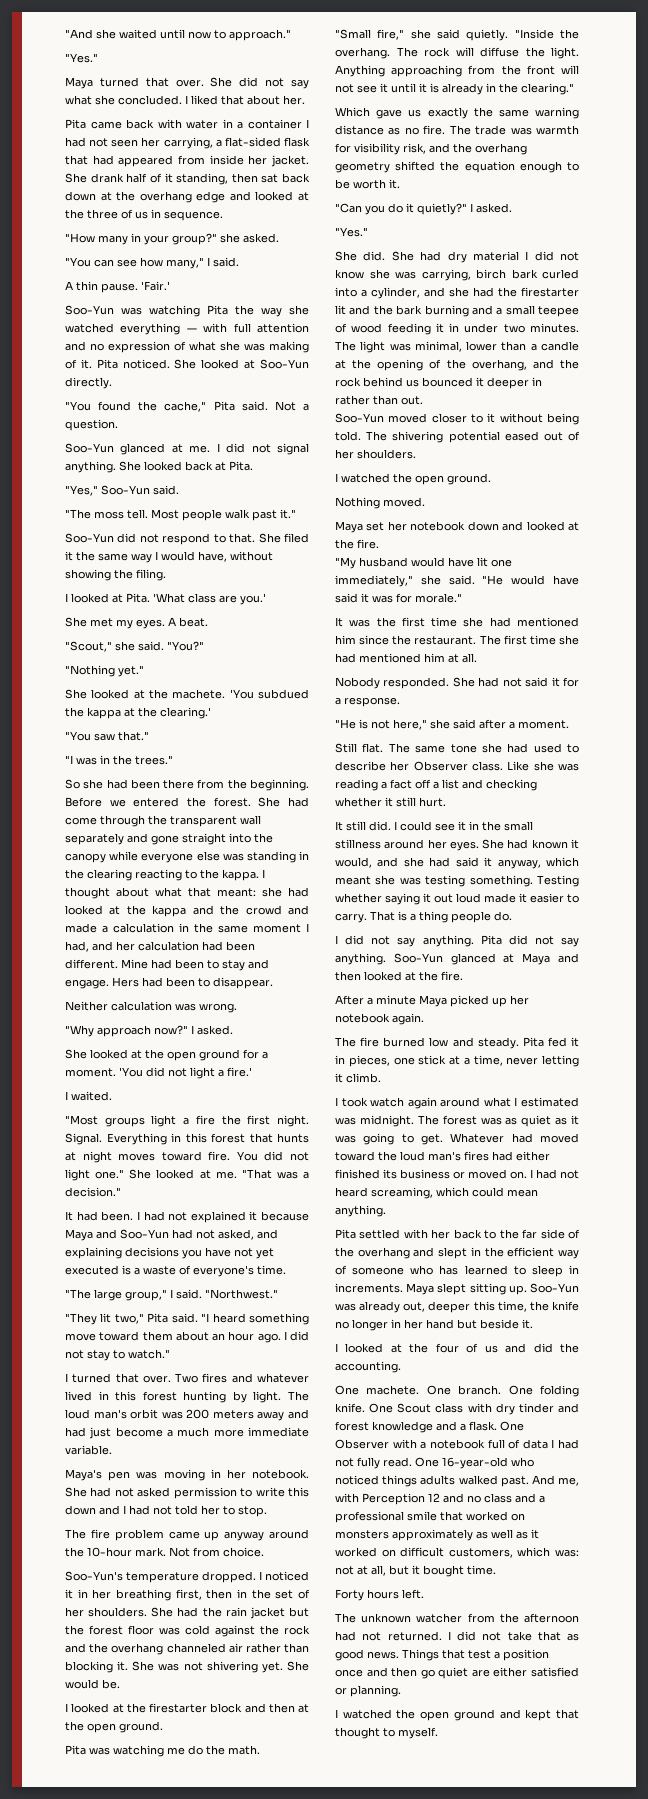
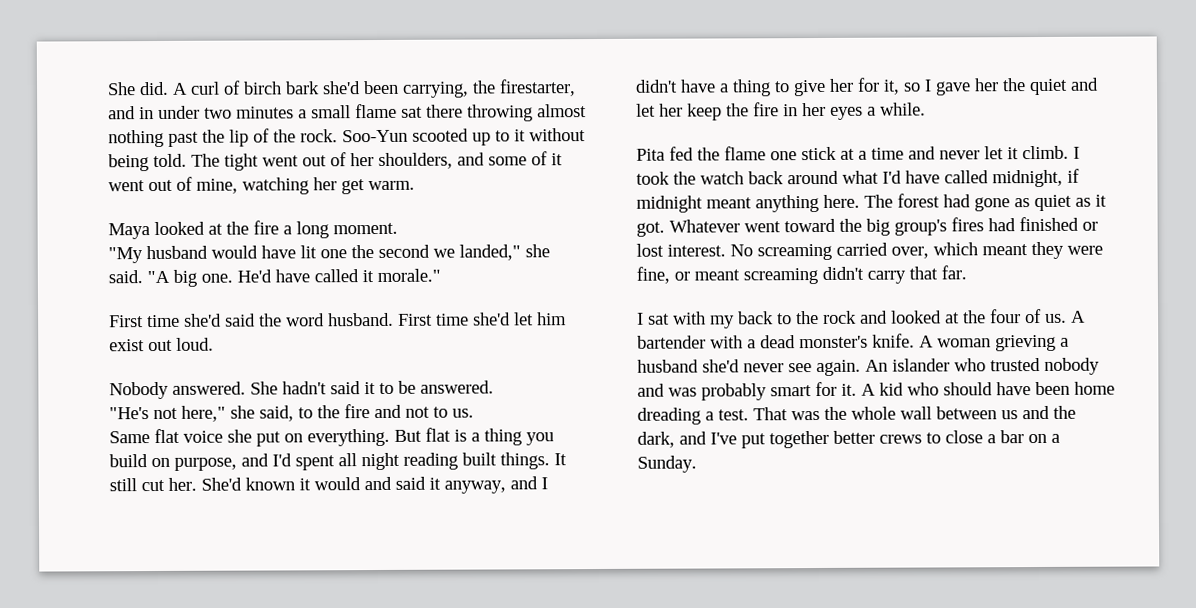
[65,29,291,41] [65,53,98,63] [65,77,309,89] [65,95,305,105] [65,119,309,129] [65,137,310,149] [65,155,309,167] [65,173,310,185] [65,191,309,203] [65,209,223,221] [65,233,279,245] [65,257,239,269] [65,281,170,293] [65,305,309,317] [65,323,309,335] [65,341,309,353] [65,359,309,369] [65,377,112,389] [65,401,309,412] [65,419,118,431] [65,443,309,455] [65,461,253,473] [65,485,179,496] [65,509,296,521] [65,533,309,545] [65,551,273,563] [65,569,166,581] [65,593,266,605] [65,617,208,629] [65,641,204,652] [65,665,144,677] [65,689,309,699] [65,707,211,719] [65,731,149,741] [65,755,173,765] [65,779,309,791] [65,797,309,807] [65,815,261,827] [65,833,273,845] [65,851,309,863] [65,869,265,881] [65,887,309,899] [65,905,309,917] [65,923,309,933] [65,941,255,952] [65,959,269,971] [65,977,273,989] [65,1001,237,1013] [65,1025,233,1037] [65,1049,268,1061] [65,1067,252,1079] [65,1091,112,1101] [65,1115,309,1127] [65,1133,309,1145] [65,1151,310,1163] [65,1169,309,1181] [65,1187,121,1197] [65,1211,309,1223] [65,1229,278,1241] [65,1247,274,1259] [65,1265,286,1277] [65,1289,278,1301] [65,1313,309,1325] [65,1331,309,1343] [65,1349,170,1361] [65,1373,309,1383] [65,1391,309,1403] [65,1409,309,1421] [65,1427,309,1439] [65,1445,112,1455] [65,1469,309,1481] [65,1487,309,1499] [65,1505,267,1517] [65,1529,309,1541] [65,1547,264,1557] [65,1571,309,1583] [65,1589,310,1601] [65,1607,309,1619] [65,1625,310,1637] [65,1643,309,1655] [65,1661,309,1673] [65,1679,120,1689] [65,1703,309,1713] [65,1721,163,1733] [65,1745,260,1757] [335,29,579,41] [335,47,579,59] [335,65,579,77] [335,83,574,95] [335,107,579,119] [335,125,579,135] [335,143,527,155] [335,161,579,173] [335,179,400,189] [335,203,512,215] [335,227,368,237] [335,251,579,263] [335,269,579,281] [335,287,579,299] [335,305,579,317] [335,323,579,335] [335,341,579,353] [335,359,579,371] [335,377,542,389] [335,395,423,405] [335,413,467,423] "And she waited until now to approach." // "Yes." // Maya turned that over. She did not say what she concluded. I liked that about her. // Pita came back with water in a container I had not seen her carrying, a flat-sided flask that had appeared from inside her jacket. She drank half of it standing, then sat back down at the overhang edge and looked at the three of us in sequence. // "How many in your group?" she asked. // "You can see how many," I said. // A thin pause. 'Fair.' // Soo-Yun was watching Pita the way she watched everything — with full attention and no expression of what she was making of it. Pita noticed. She looked at Soo-Yun directly. // "You found the cache," Pita said. Not a question. // Soo-Yun glanced at me. I did not signal anything. She looked back at Pita. // "Yes," Soo-Yun said. // "The moss tell. Most people walk past it." // Soo-Yun did not respond to that. She filed it the same way I would have, without showing the filing. // I looked at Pita. 'What class are you.' // She met my eyes. A beat. // "Scout," she said. "You?" // "Nothing yet." // She looked at the machete. 'You subdued the kappa at the clearing.' // "You saw that." // "I was in the trees." // So she had been there from the beginning. Before we entered the forest. She had come through the transparent wall separately and gone straight into the canopy while everyone else was standing in the clearing reacting to the kappa. I thought about what that meant: she had looked at the kappa and the crowd and made a calculation in the same moment I had, and her calculation had been different. Mine had been to stay and engage. Hers had been to disappear. // Neither calculation was wrong. // "Why approach now?" I asked. // She looked at the open ground for a moment. 'You did not light a fire.' // I waited. // "Most groups light a fire the first night. Signal. Everything in this forest that hunts at night moves toward fire. You did not light one." She looked at me. "That was a decision." // It had been. I had not explained it because Maya and Soo-Yun had not asked, and explaining decisions you have not yet executed is a waste of everyone's time. // "The large group," I said. "Northwest." // "They lit two," Pita said. "I heard something move toward them about an hour ago. I did not stay to watch." // I turned that over. Two fires and whatever lived in this forest hunting by light. The loud man's orbit was 200 meters away and had just become a much more immediate variable. // Maya's pen was moving in her notebook. She had not asked permission to write this down and I had not told her to stop. // The fire problem came up anyway around the 10-hour mark. Not from choice. // Soo-Yun's temperature dropped. I noticed it in her breathing first, then in the set of her shoulders. She had the rain jacket but the forest floor was cold against the rock and the overhang channeled air rather than blocking it. She was not shivering yet. She would be. // I looked at the firestarter block and then at the open ground. // Pita was watching me do the math. // "Small fire," she said quietly. "Inside the overhang. The rock will diffuse the light. Anything approaching from the front will not see it until it is already in the clearing." // Which gave us exactly the same warning distance as no fire. The trade was warmth for visibility risk, and the overhang geometry shifted the equation enough to be worth it. // "Can you do it quietly?" I asked. // "Yes." // She did. She had dry material I did not know she was carrying, birch bark curled into a cylinder, and she had the firestarter lit and the bark burning and a small teepee of wood feeding it in under two minutes. The light was minimal, lower than a candle at the opening of the overhang, and the rock behind us bounced it deeper in rather than out. // Soo-Yun moved closer -> [107,79,576,98] [108,103,587,122] [108,128,491,148] She did. A curl of birch bark she'd been carrying, the firestarter, and in under two minutes a small flame sat there throwing almost nothing past the lip of the rock. Soo-Yun scooted up
[392,431,580,443] [335,449,416,459] [335,473,491,485] [335,497,425,509] [335,521,579,533] [335,539,379,549] shivering potential eased out of her shoulders. // I watched the open ground. // Nothing moved. // Maya set her notebook down and looked at the fire. -> [224,151,563,171] [108,176,415,195] [108,220,398,240] tight went out of her shoulders, and some of it went out of mine, watching her get warm. // Maya looked at the fire a long moment.
[335,575,579,587] [335,593,462,603] [335,617,579,627] [335,635,579,645] [335,653,477,663] [335,677,579,689] [335,697,400,707] [335,719,569,730] [335,743,579,753] [335,761,579,771] [335,779,537,791] [335,797,446,807] [335,821,533,831] [335,839,579,851] [335,857,579,869] [335,875,579,887] [335,893,579,905] [335,911,512,923] [335,935,579,947] [335,953,579,965] [335,971,463,981] [335,995,529,1007] [335,1013,424,1025] [335,1037,579,1049] [335,1055,579,1067] immediately," she said. "He would have said it was for morale." // It was the first time she had mentioned him since the restaurant. The first time she had mentioned him at all. // Nobody responded. She had not said it for a response. // "He is not here," she said after a moment. // Still flat. The same tone she had used to describe her Observer class. Like she was reading a fact off a list and checking whether it still hurt. // It still did. I could see it in the small stillness around her eyes. She had known it would, and she had said it anyway, which meant she was testing something. Testing whether saying it out loud made it easier to carry. That is a thing people do. // I did not say anything. Pita did not say anything. Soo-Yun glanced at Maya and then looked at the fire. // After a minute Maya picked up her notebook again. // The fire burned low and steady. Pita fed it in pieces, one stick at a time, never letting -> [351,244,550,261] [108,268,441,287] [109,312,567,328] [109,337,214,352] [109,380,494,400] [109,404,474,422] [109,427,554,447] [109,452,567,471] [109,476,548,494] [635,77,1099,97] [636,102,926,121] [636,146,1004,161] the second we landed," she said. "A big one. He'd have called it morale." // First time she'd said the word husband. First time she'd let him exist out loud. // Nobody answered. She hadn't said it to be answered. // "He's not here," she said, to the fire and not to us. // Same flat voice she put on everything. But flat is a thing you build on purpose, and I'd spent all night reading built things. It still cut her. She'd known it would and said it anyway, and I didn't have a thing to give her for it, so I gave her the quiet and let her keep the fire in her eyes a while. // Pita fed the flame one stick at a time and never let
(381, 1078) // -> (1069, 152) none
[370,1097,579,1109] [335,1115,579,1127] [335,1133,579,1145] [335,1151,550,1161] [335,1169,579,1179] [335,1187,538,1199] [335,1205,386,1217] [335,1229,580,1239] [335,1247,579,1259] [335,1265,579,1277] [335,1283,579,1295] [335,1301,579,1313] [335,1319,533,1331] [335,1343,338,1352] watch again around what I estimated was midnight. The forest was as quiet as it was going to get. Whatever had moved toward the loud man's fires had either finished its business or moved on. I had not heard screaming, which could mean anything. // Pita settled with her back to the far side of the overhang and slept in the efficient way of someone who has learned to sleep in increments. Maya slept sitting up. Soo-Yun was already out, deeper this time, the knife no longer in her hand but beside it. // I -> [673,168,1080,188] [636,193,1107,213] [636,216,1098,237] [636,241,1103,261] [636,265,967,285] [637,310,888,329] the watch back around what I'd have called midnight, if midnight meant anything here. The forest had gone as quiet as it got. Whatever went toward the big group's fires had finished or lost interest. No screaming carried over, which meant they were fine, or meant screaming didn't carry that far. // I sat with my back to the rock and
[484,1343,579,1353] [335,1361,401,1373] [335,1385,579,1397] [335,1403,579,1415] [335,1421,524,1433] [335,1439,579,1449] [335,1457,534,1469] [335,1475,579,1487] [335,1493,545,1505] [335,1511,525,1523] [335,1529,539,1541] [335,1547,579,1558] [335,1565,496,1577] [335,1589,424,1601] [335,1613,579,1623] [335,1631,579,1641] [335,1649,549,1661] [335,1667,579,1679] [335,1685,401,1697] [335,1709,579,1721] [335,1727,438,1739] us and did the accounting. // One machete. One branch. One folding knife. One Scout class with dry tinder and forest knowledge and a flask. One Observer with a notebook full of data I had not fully read. One 16-year-old who noticed things adults walked past. And me, with Perception 12 and no class and a professional smile that worked on monsters approximately as well as it worked on difficult customers, which was: not at all, but it bought time. // Forty hours left. // The unknown watcher from the afternoon had not returned. I did not take that as good news. Things that test a position once and then go quiet are either satisfied or planning. // I watched the open ground and kept that thought to myself. -> [1045,310,1086,323] [637,333,1069,352] [637,357,1100,377] [637,381,1115,401] [637,405,1076,425] [637,430,1060,449] [637,455,697,473] us. A bartender with a dead monster's knife. A woman grieving a husband she'd never see again. An islander who trusted nobody and was probably smart for it. A kid who should have been home dreading a test. That was the whole wall between us and the dark, and I've put together better crews to close a bar on a Sunday.

